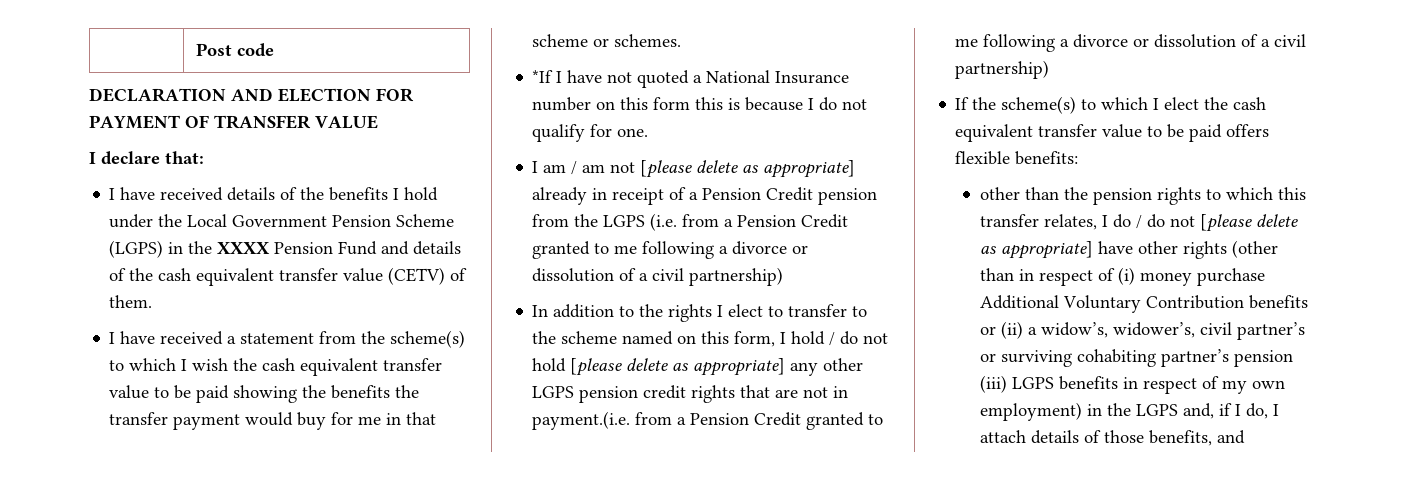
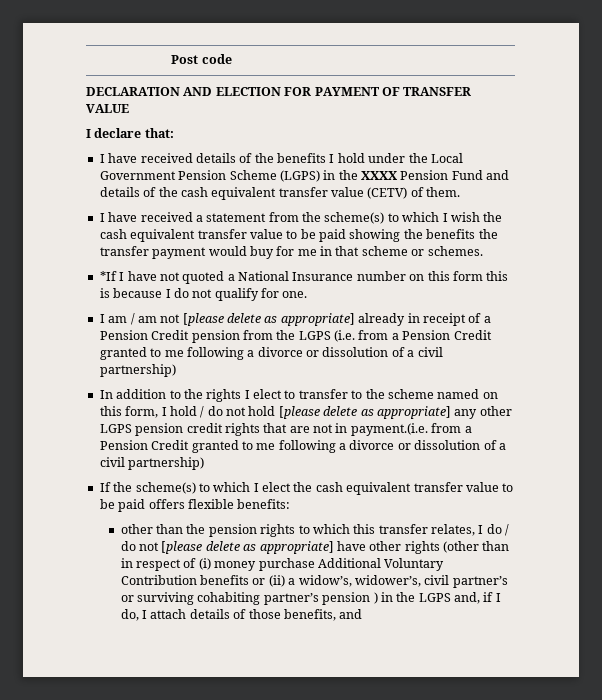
[979,375,1285,394] [979,402,1082,421] (iii) LGPS benefits in respect of my own employment) -> [373,592,378,604] )

